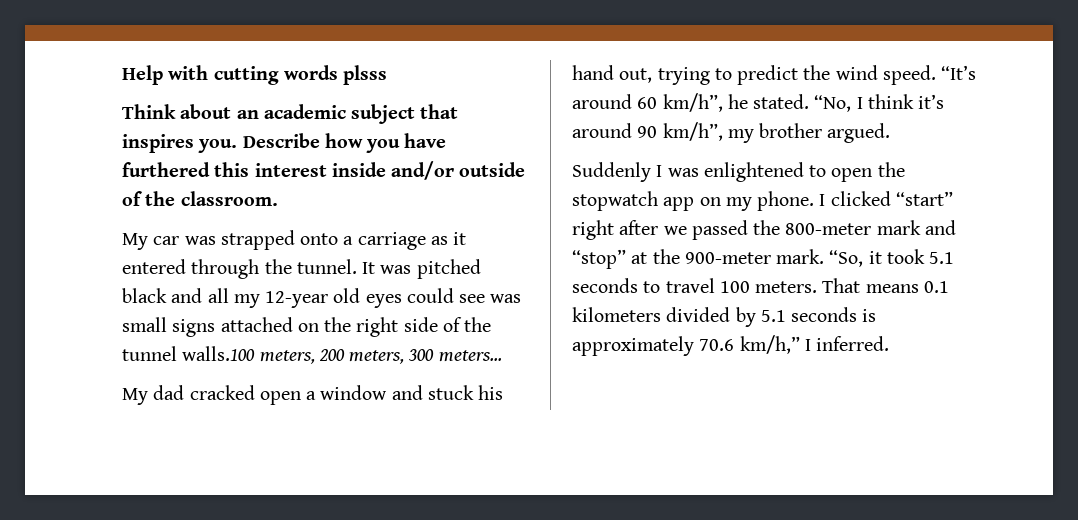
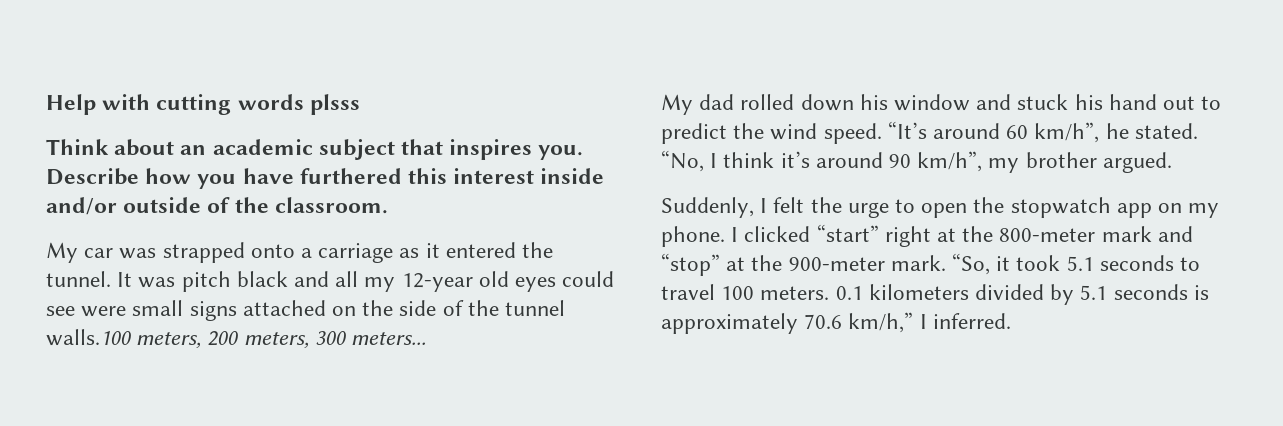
[191,259,260,279] through -> (516, 250) none
[416,259,481,279] pitched -> [181,271,231,292] pitch
[490,294,522,303] was -> [81,306,127,317] were
[356,317,399,337] right -> (394, 308) none
[189,385,317,405] cracked open a -> [740,94,888,111] rolled down his
[619,67,710,85] out, trying -> [1163,96,1196,110] out
[572,162,804,182] Suddenly I was enlightened -> [661,197,889,218] Suddenly, I felt the urge
[619,220,748,240] after we passed -> [937,228,957,242] at
[822,278,919,293] That means -> (830, 293) none

